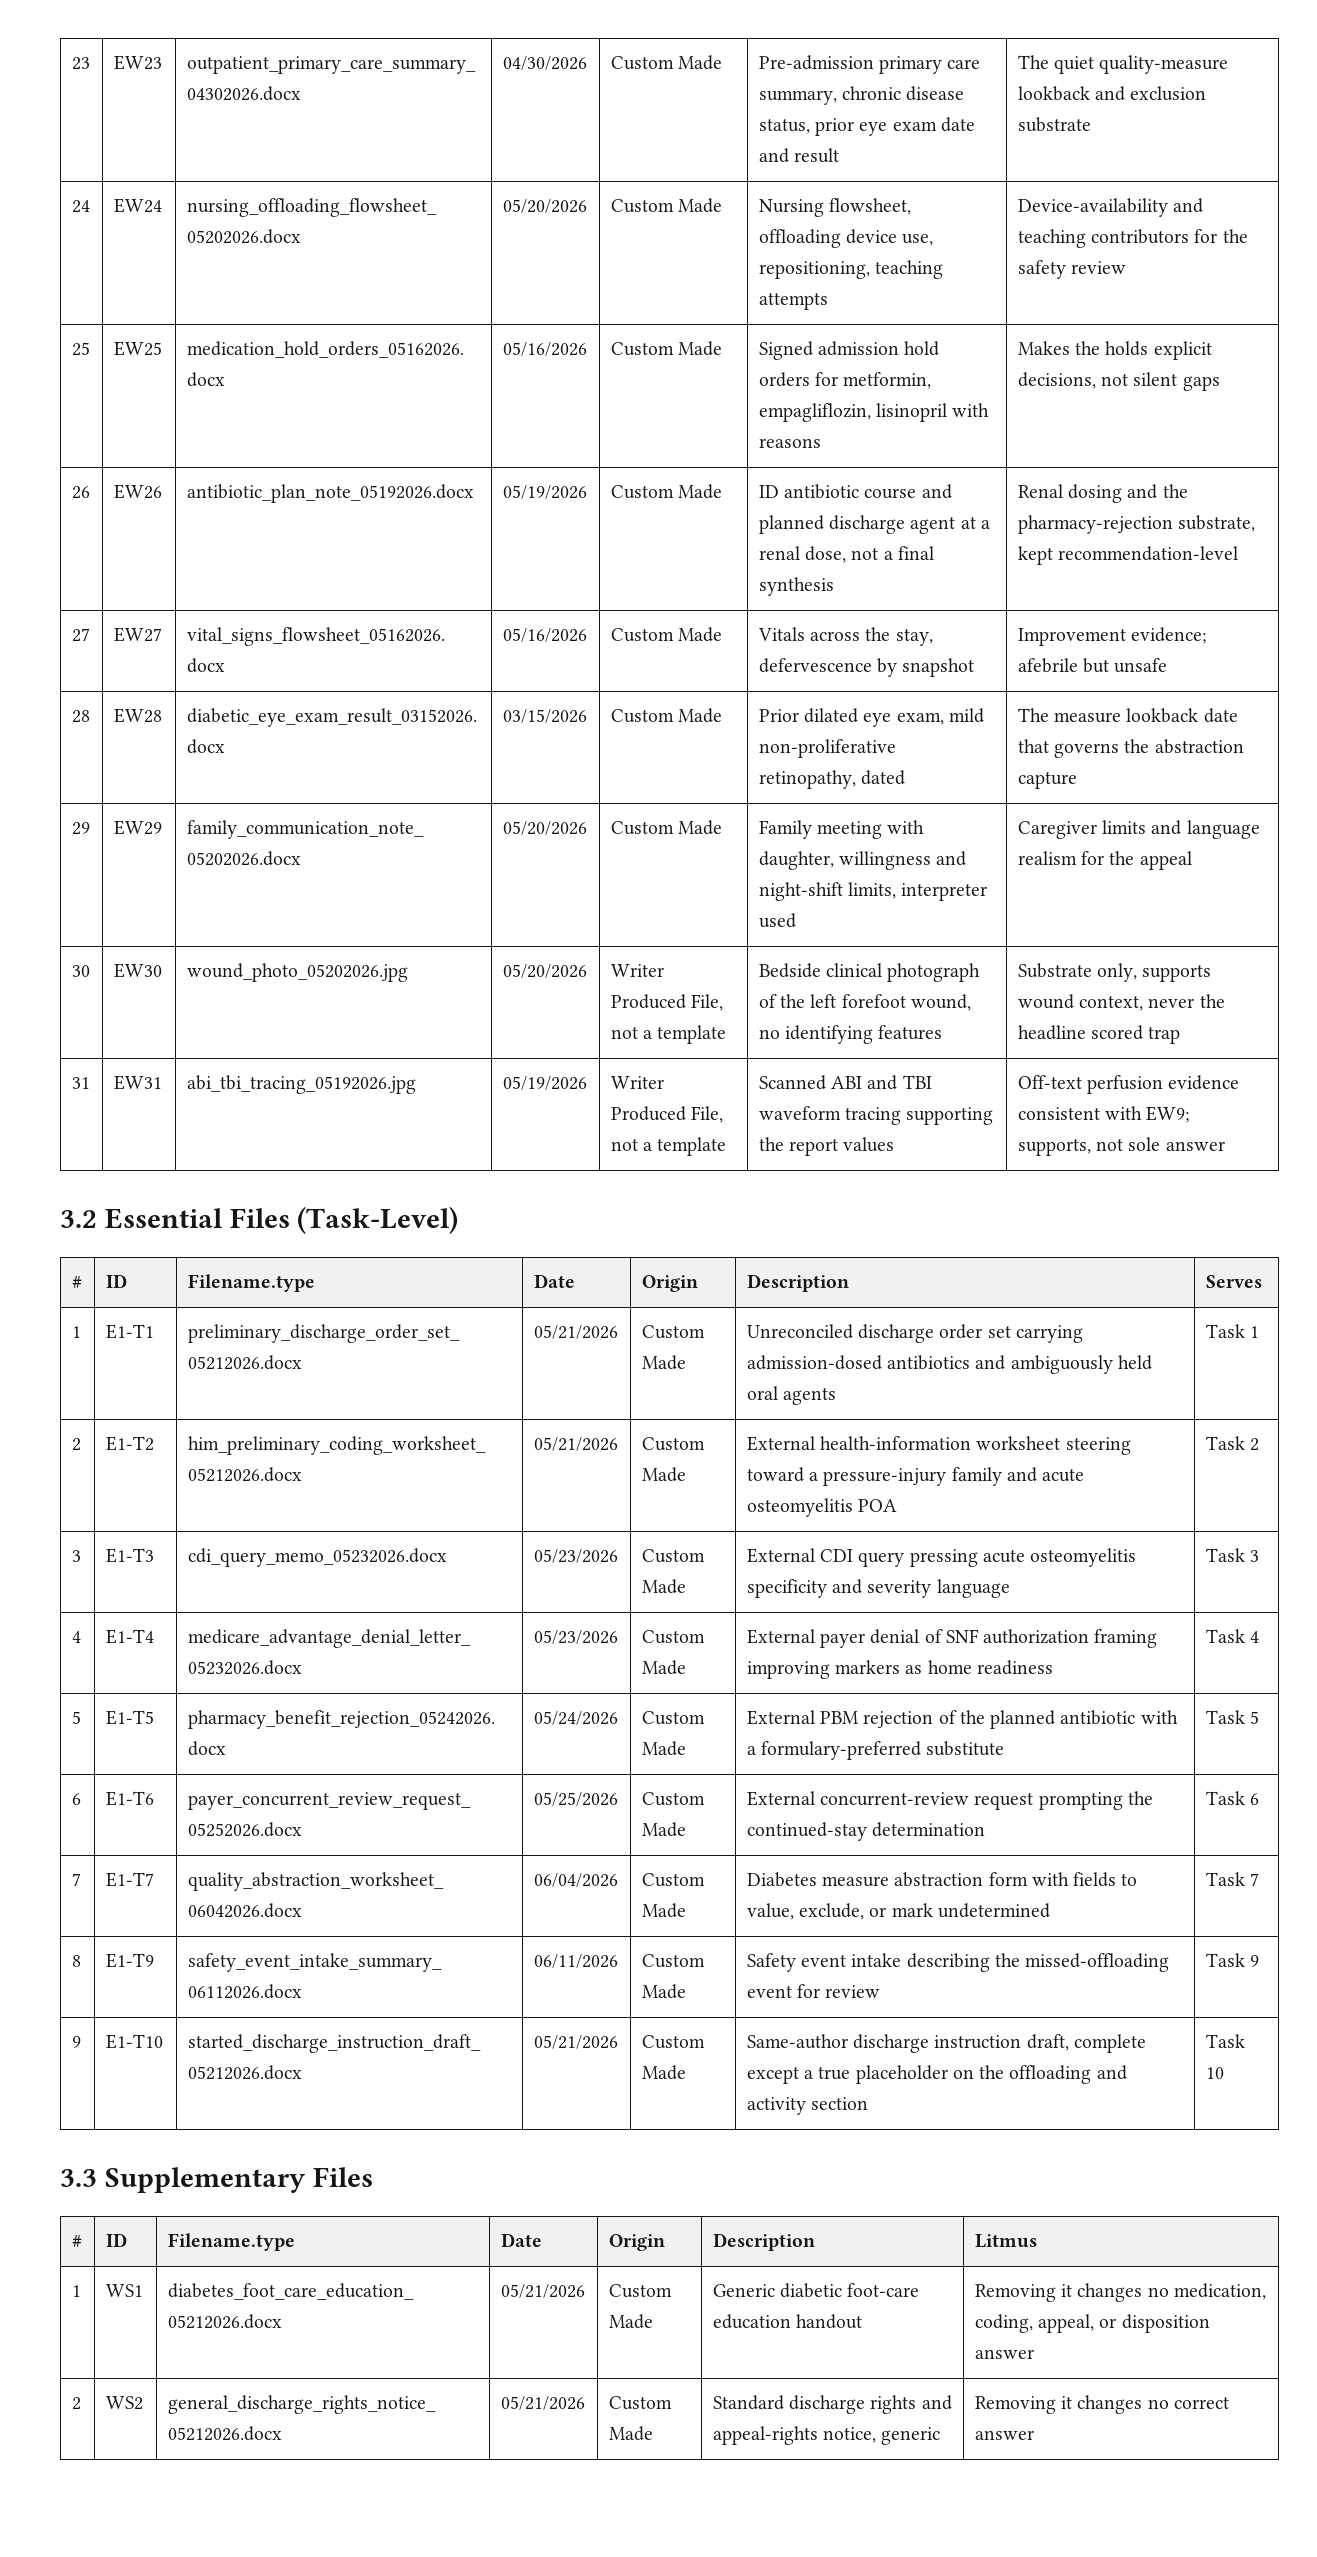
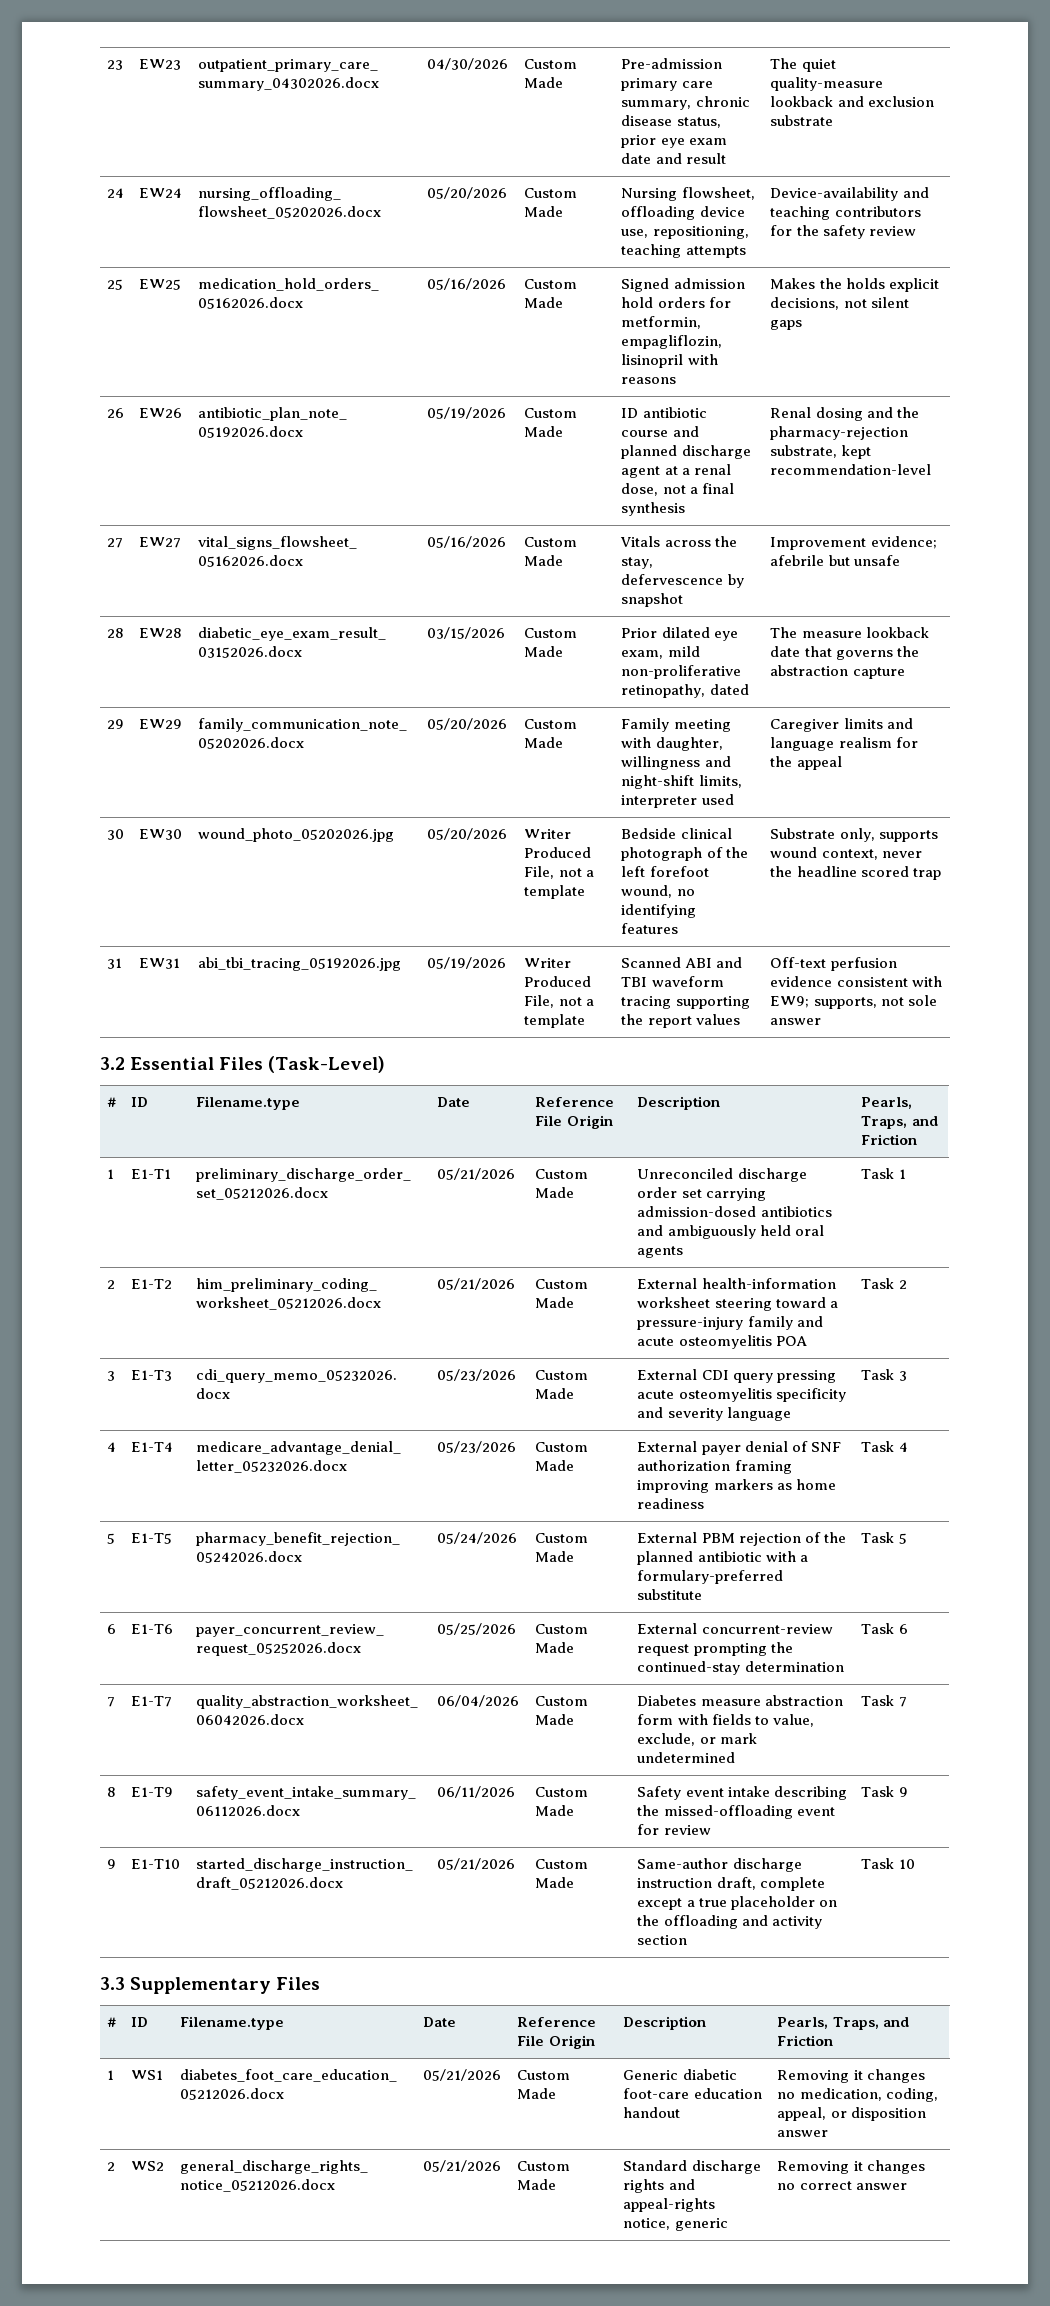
[641,1275,698,1292] [746,1274,849,1292] [1205,1275,1262,1288] Origin | Description | Serves -> [535,1097,615,1107] [535,1115,613,1129] [637,1096,721,1110] [861,1097,913,1109] [861,1116,938,1129] [861,1134,918,1145] Reference File Origin | Description | Pearls, Traps, and Friction
[608,2234,665,2251] [712,2233,815,2251] [974,2234,1037,2248] Origin | Description | Litmus -> [517,2017,597,2027] [517,2035,595,2049] [623,2016,707,2030] [777,2017,909,2030] [777,2035,834,2046] Reference File Origin | Description | Pearls, Traps, and Friction

